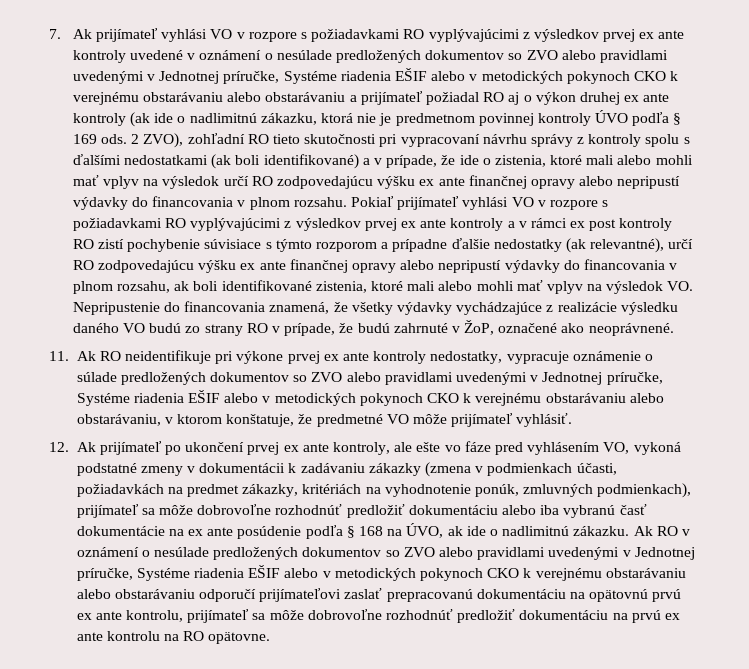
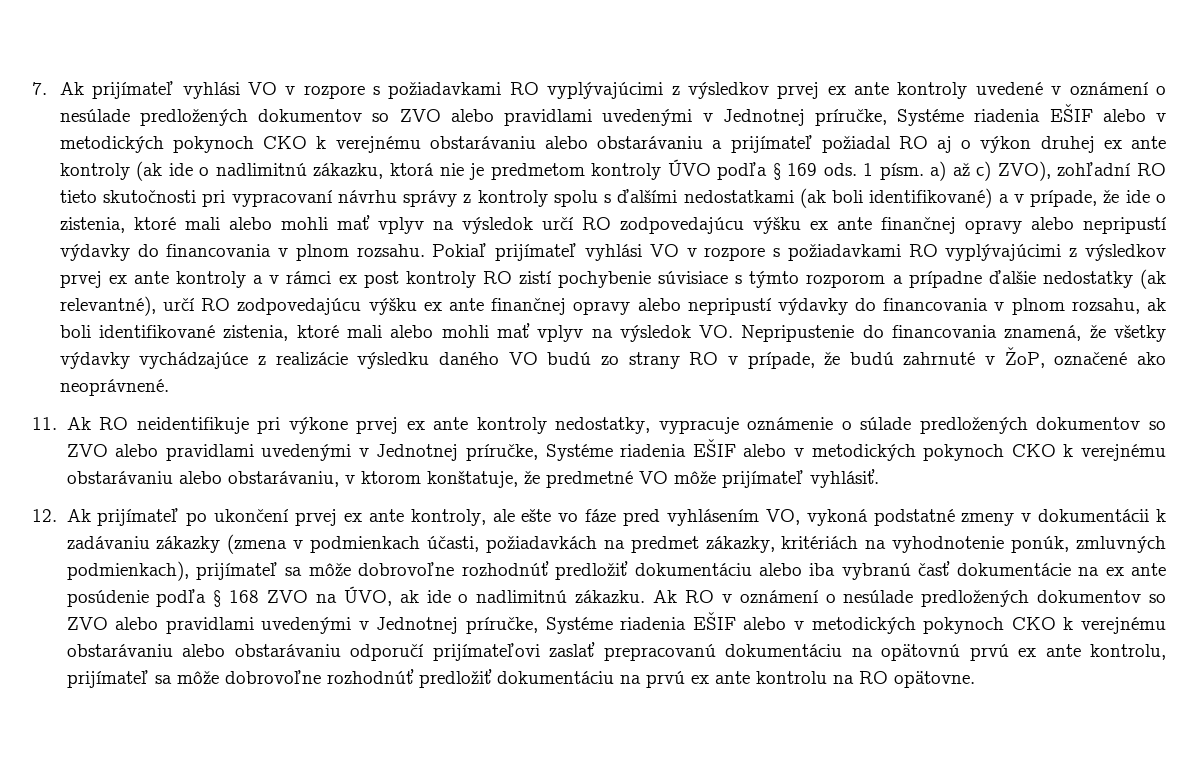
[395,113,534,126] predmetnom povinnej -> [490,163,585,180] predmetom
[131,134,140,144] 2 -> [863,161,992,181] 1 písm. a) až c)
(384, 531) none -> [267,590,308,603] ZVO

